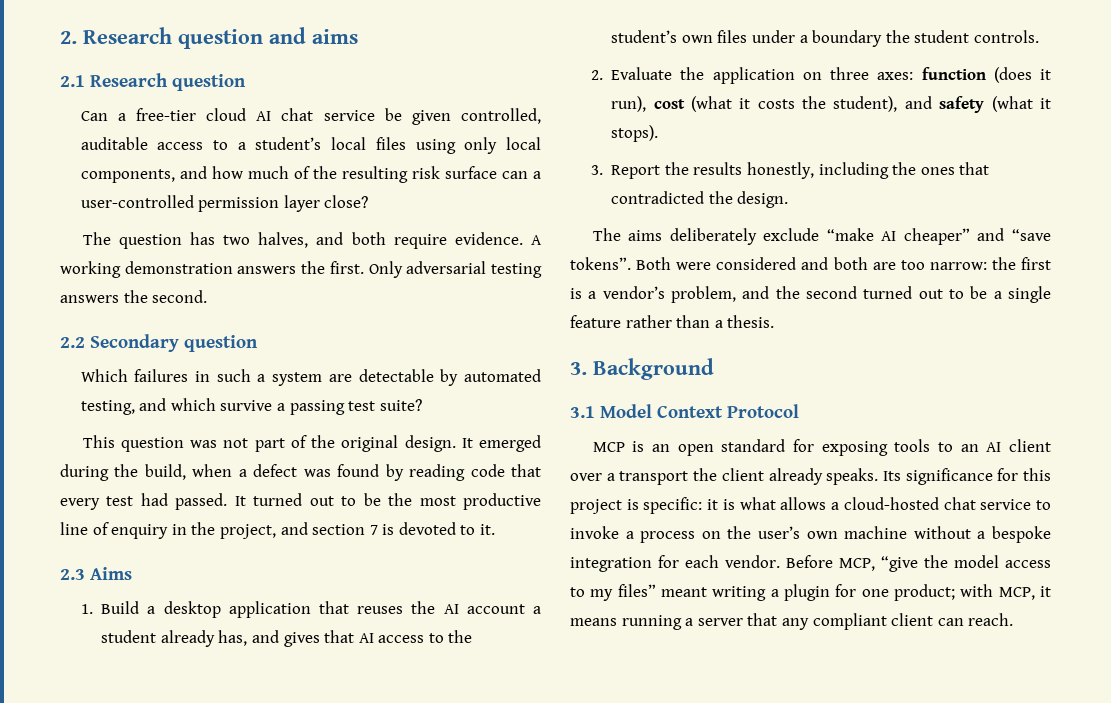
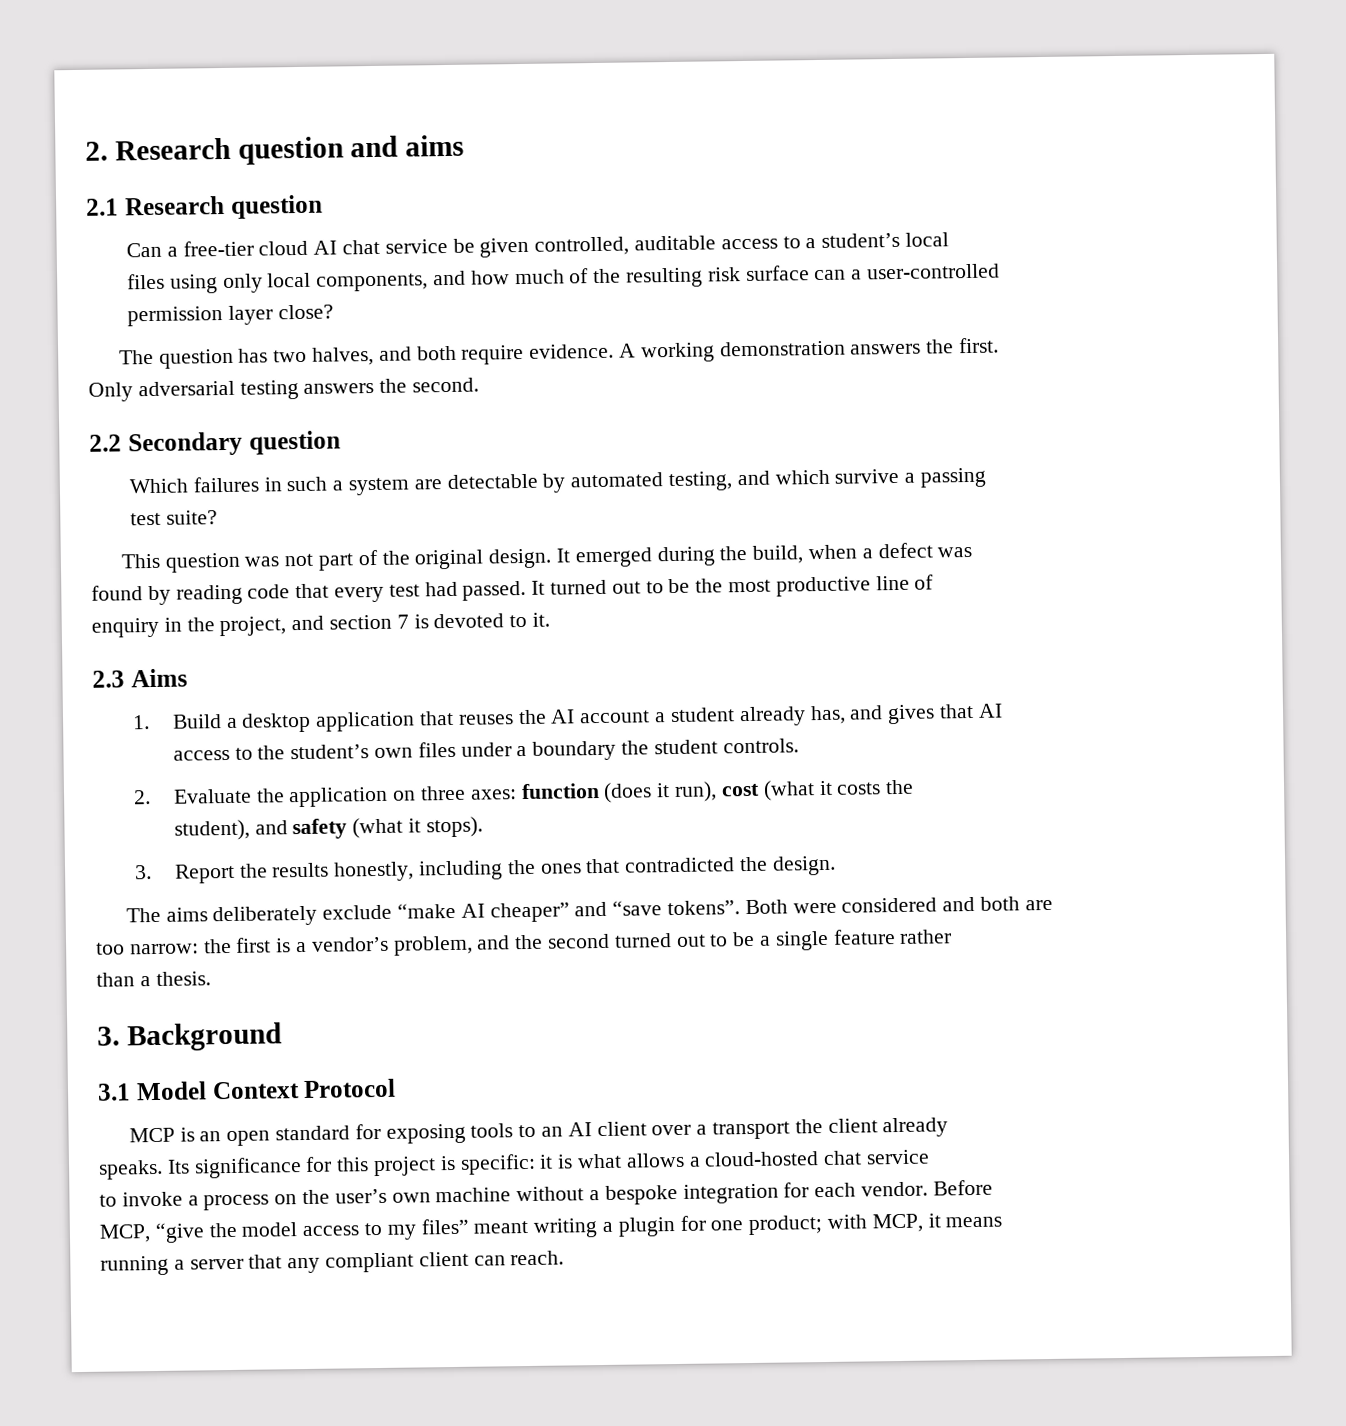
(367, 143) none -> (949, 239) //
(194, 201) none -> (1000, 271) //
(364, 267) none -> (1000, 345) //
(345, 407) none -> (986, 477) //
(331, 473) none -> (973, 552) //
(109, 528) none -> (935, 582) //
(374, 638) none -> (1003, 710) //
(827, 102) none -> (915, 787) //
(896, 266) none -> (1053, 905) //
(672, 321) none -> (953, 936) //
(823, 476) none -> (949, 1127) //
(1032, 504) none -> (931, 1157) //
(833, 561) none -> (993, 1187) //
(617, 622) none -> (1003, 1222) //

